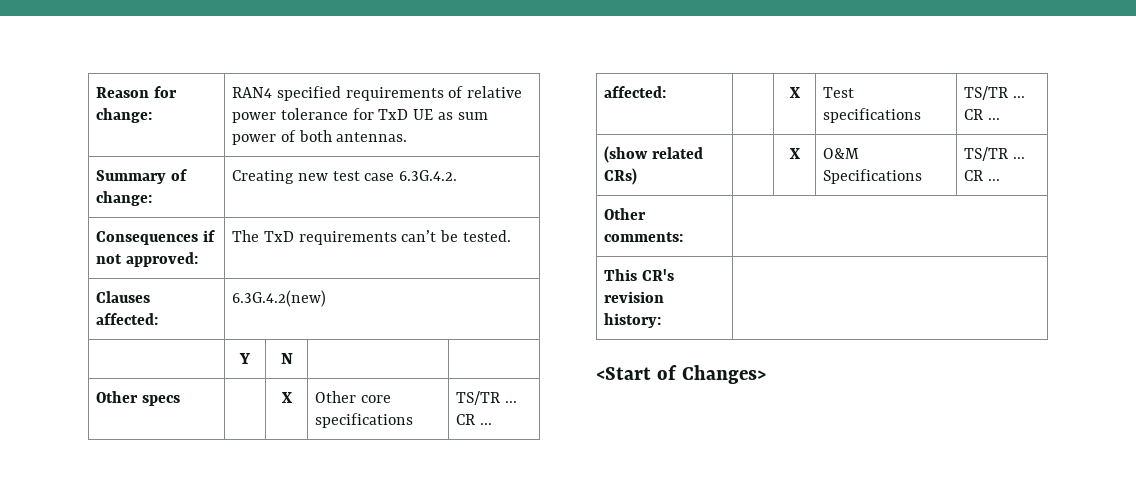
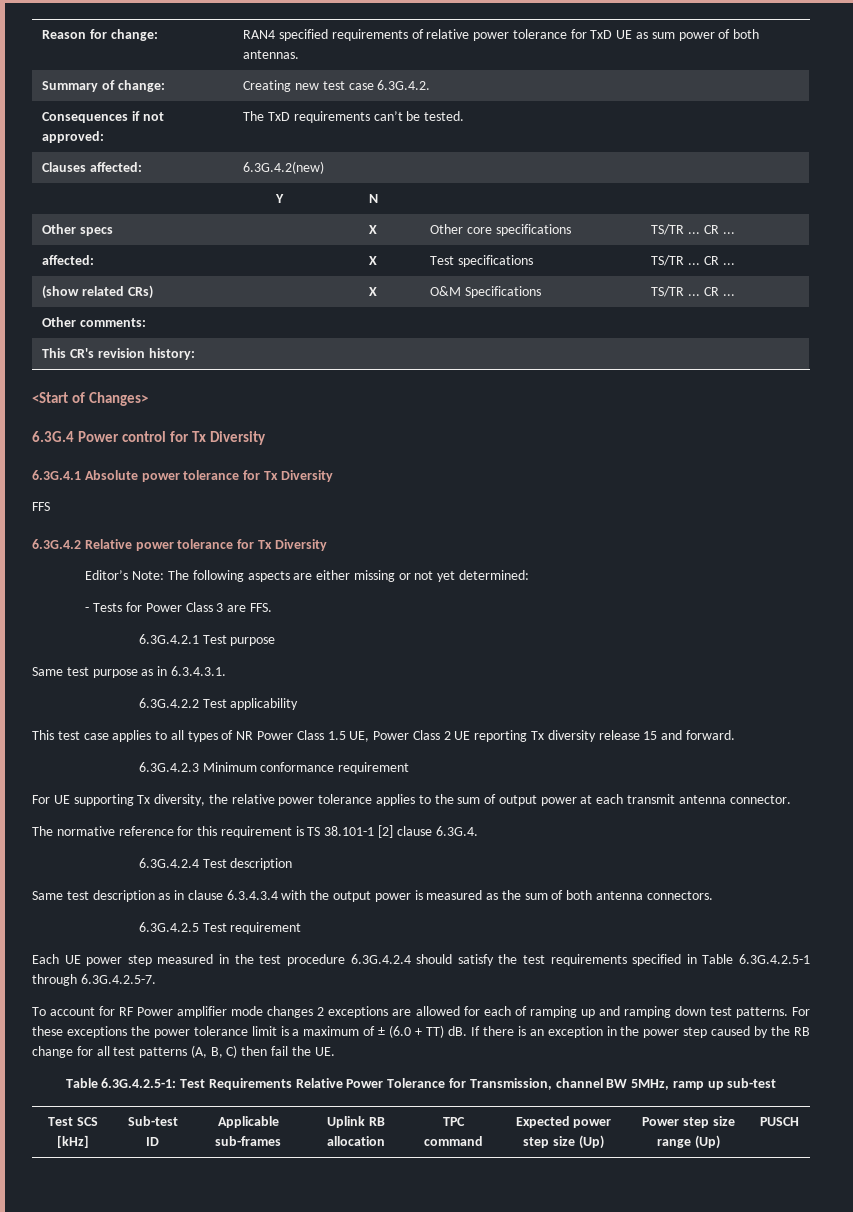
(766, 374) none -> [32,431,267,445] [32,470,333,482] [32,502,50,511] [32,539,327,551] [85,570,529,582] [85,602,272,612] [138,634,276,646] [32,666,226,678] [138,698,299,710] [32,730,735,742] [138,762,410,774] [32,794,791,806] [32,825,478,838] [138,858,293,870] [32,890,713,902] [138,922,302,934] [32,954,810,966] [32,974,156,986] [32,1006,810,1018] [32,1025,810,1038] [32,1045,335,1058] [65,1078,777,1090] [48,1117,98,1126] [57,1135,89,1148] [127,1116,178,1126] [146,1137,159,1146] [217,1116,279,1128] [215,1136,281,1146] [327,1116,385,1128] [327,1136,385,1146] [442,1117,465,1126] [423,1136,483,1146] [515,1116,612,1128] [523,1135,604,1149] [642,1116,735,1128] [657,1135,720,1149] [759,1117,799,1126] // 6.3G.4 Power control for Tx Diversity // 6.3G.4.1 Absolute power tolerance for Tx Diversity // FFS // 6.3G.4.2 Relative power tolerance for Tx Diversity // Editor’s Note: The following aspects are either missing or not yet determined: // - Tests for Power Class 3 are FFS. // 6.3G.4.2.1 Test purpose // Same test purpose as in 6.3.4.3.1. // 6.3G.4.2.2 Test applicability // This test case applies to all types of NR Power Class 1.5 UE, Power Class 2 UE reporting Tx diversity release 15 and forward. // 6.3G.4.2.3 Minimum conformance requirement // For UE supporting Tx diversity, the relative power tolerance applies to the sum of output power at each transmit antenna connector. // The normative reference for this requirement is TS 38.101-1 [2] clause 6.3G.4. // 6.3G.4.2.4 Test description // Same test description as in clause 6.3.4.3.4 with the output power is measured as the sum of both antenna connectors. // 6.3G.4.2.5 Test requirement // Each UE power step measured in the test procedure 6.3G.4.2.4 should satisfy the test requirements specified in Table 6.3G.4.2.5-1 through 6.3G.4.2.5-7. // To account for RF Power amplifier mode changes 2 exceptions are allowed for each of ramping up and ramping down test patterns. For these exceptions the power tolerance limit is a maximum of ± (6.0 + TT) dB. If there is an exception in the power step caused by the RB change for all test patterns (A, B, C) then fail the UE. // Table 6.3G.4.2.5-1: Test Requirements Relative Power Tolerance for Transmission, channel BW 5MHz, ramp up sub-test // Test SCS [kHz] | Sub-test ID | Applicable sub-frames | Uplink RB allocation | TPC command | Expected power step size (Up) | Power step size range (Up) | PUSCH

